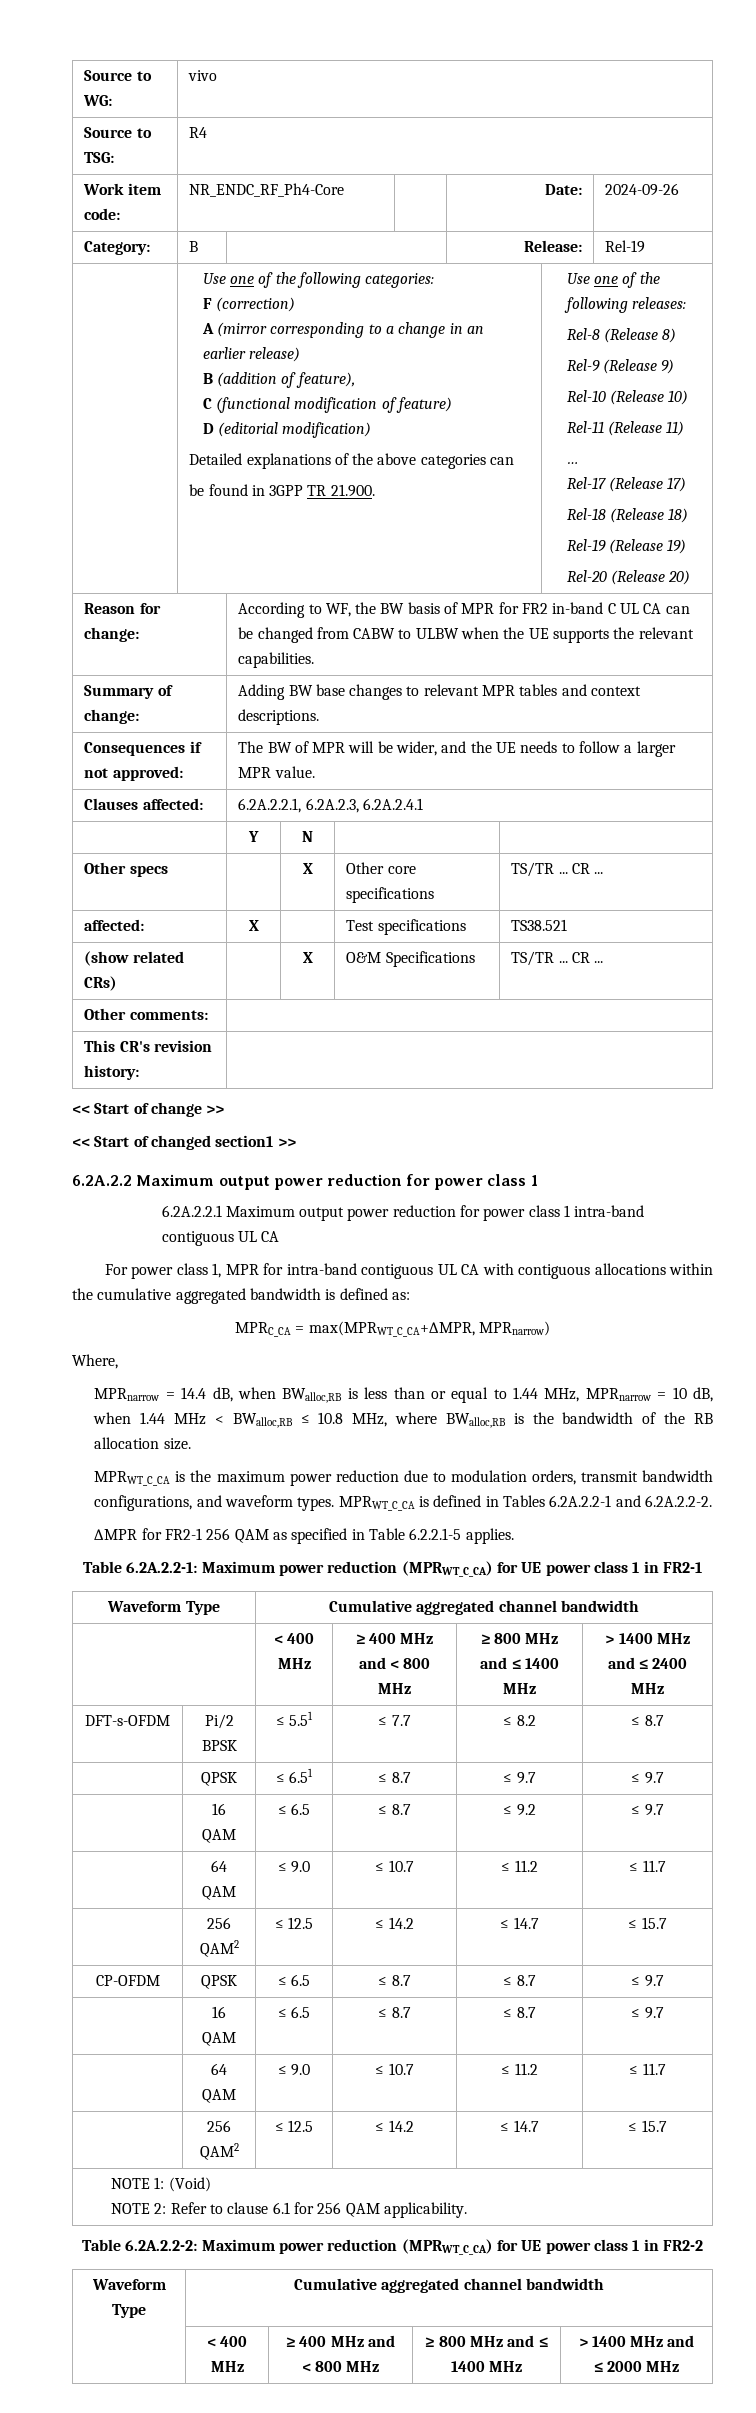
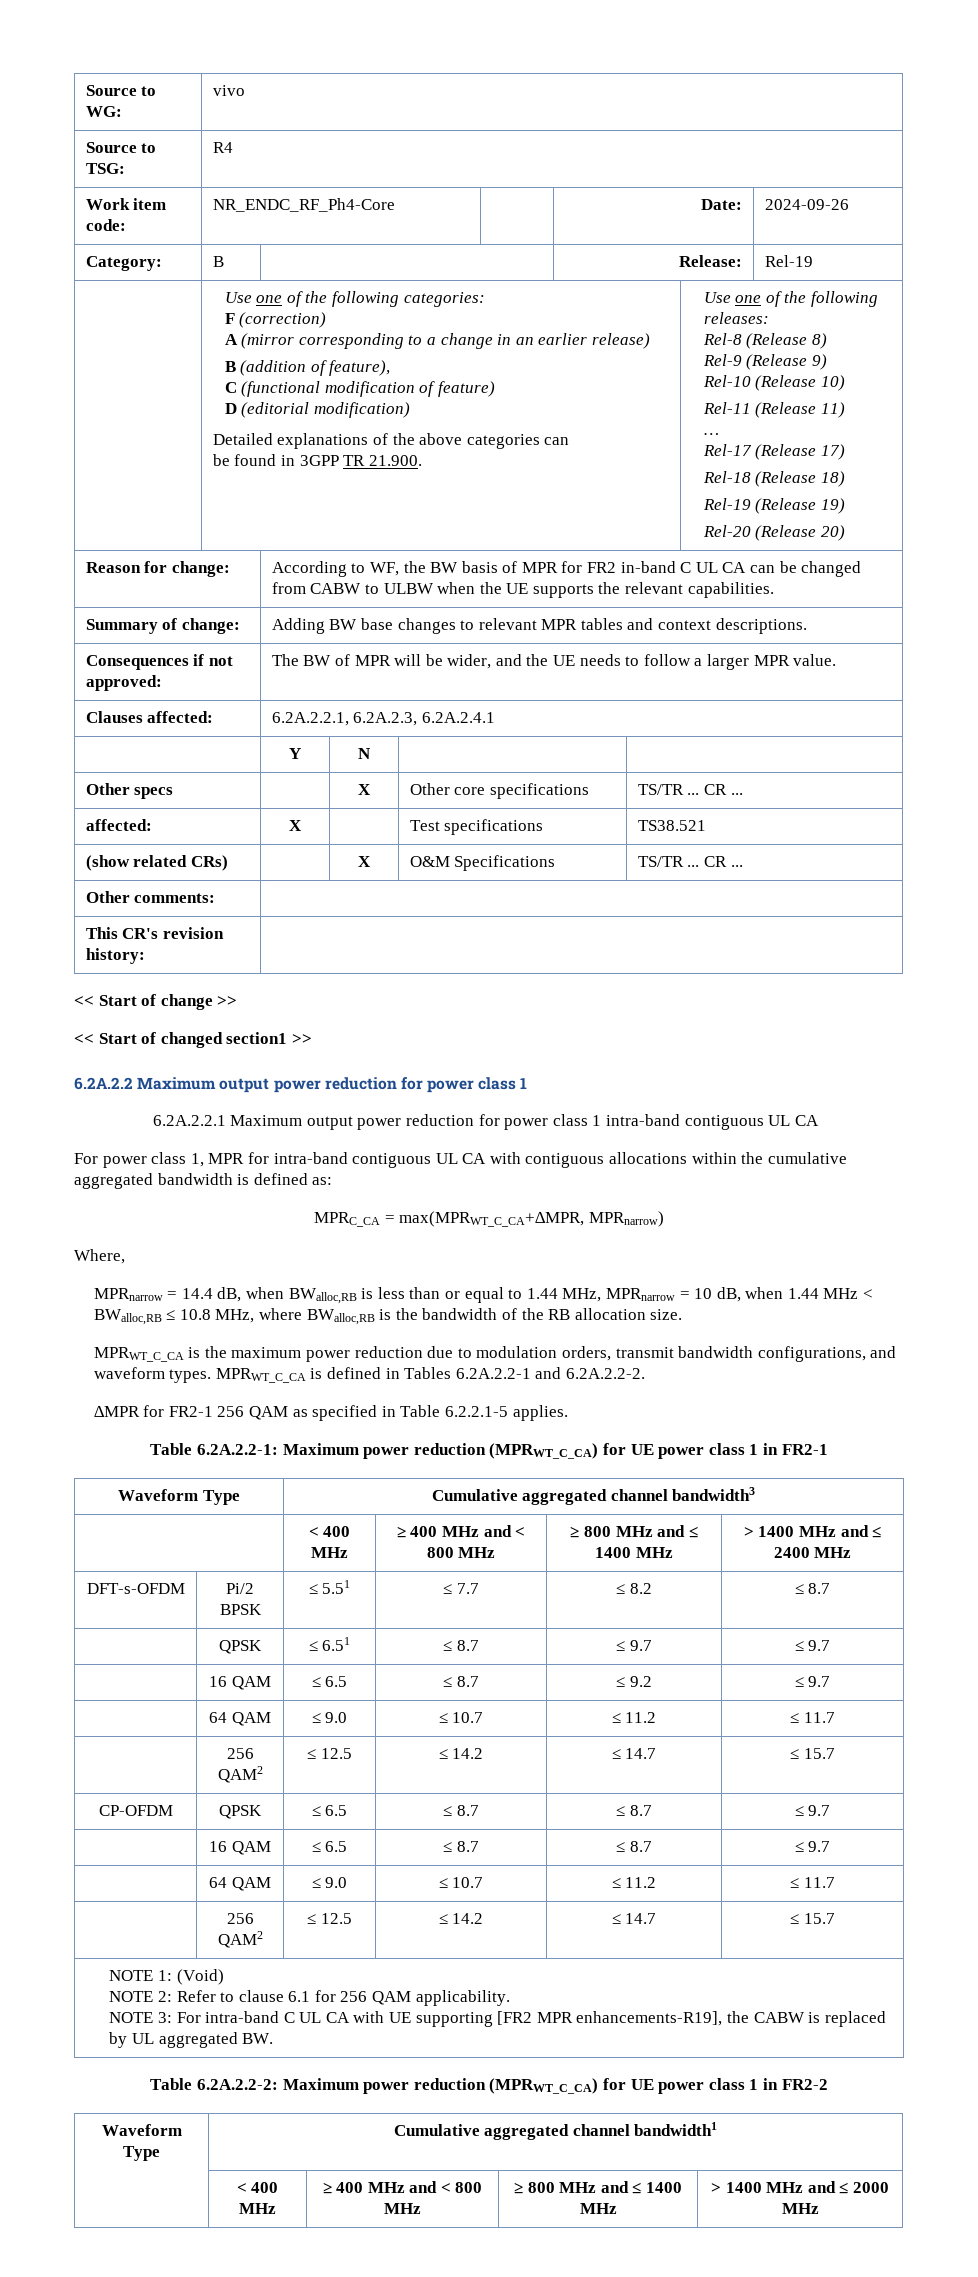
[560,1600,639,1612] bandwidth -> [672,1487,756,1501] bandwidth3
(467, 2210) none -> [109,2011,886,2027] [109,2032,274,2048] // NOTE 3: For intra-band C UL CA with UE supporting [FR2 MPR enhancements-R19], the CABW is replaced by UL aggregated BW.
[525,2278,604,2290] bandwidth -> [634,2122,718,2136] bandwidth1

